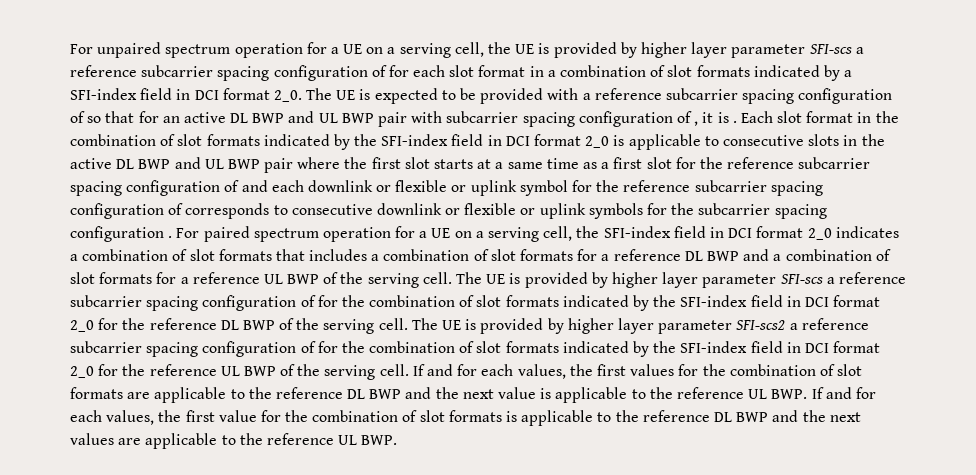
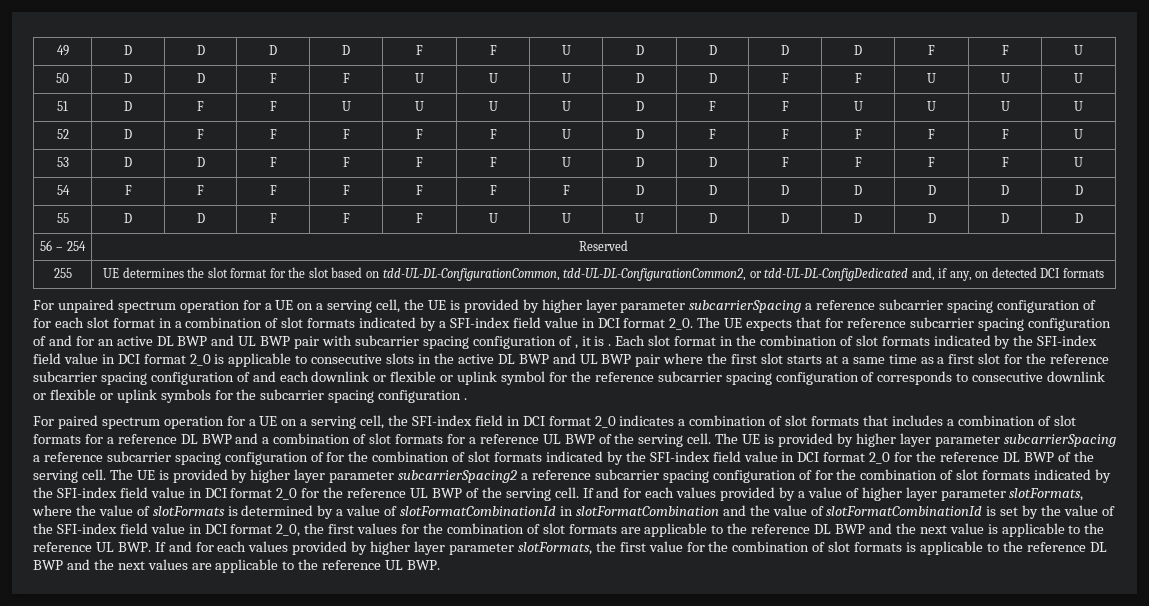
(70, 49) none -> [56,45,69,56] [124,45,132,55] [196,45,205,55] [269,45,277,55] [342,45,350,55] [416,45,423,55] [489,45,497,55] [561,45,571,55] [635,45,644,55] [708,45,717,55] [781,45,789,55] [854,45,862,55] [928,45,935,55] [1001,45,1009,55] [1074,45,1083,55] [56,73,69,83] [124,73,132,83] [196,73,205,83] [269,73,277,83] [342,73,350,83] [415,73,424,83] [488,73,498,83] [561,73,571,83] [635,73,644,83] [708,73,717,83] [781,73,789,83] [854,73,862,83] [927,73,936,83] [1000,73,1010,83] [1074,73,1083,83] [57,101,68,111] [124,101,132,111] [197,101,204,111] [269,101,277,111] [341,101,351,111] [415,101,424,111] [488,101,498,111] [561,101,571,111] [635,101,644,111] [709,101,716,111] [781,101,789,111] [853,101,863,111] [927,101,936,111] [1000,101,1010,111] [1074,101,1083,111] [56,129,69,139] [124,129,132,139] [197,129,204,139] [269,129,277,139] [342,129,350,139] [416,129,423,139] [489,129,497,139] [561,129,571,139] [635,129,644,139] [709,129,716,139] [781,129,789,139] [854,129,862,139] [928,129,935,139] [1001,129,1009,139] [1074,129,1083,139] [56,157,69,167] [124,157,132,167] [196,157,205,167] [269,157,277,167] [342,157,350,167] [416,157,423,167] [489,157,497,167] [561,157,571,167] [635,157,644,167] [708,157,717,167] [781,157,789,167] [854,157,862,167] [928,157,935,167] [1001,157,1009,167] [1074,157,1083,167] [56,185,70,195] [124,185,132,195] [197,185,204,195] [269,185,277,195] [342,185,350,195] [416,185,423,195] [489,185,497,195] [562,185,570,195] [635,185,644,195] [708,185,717,195] [781,185,789,195] [854,185,862,195] [927,185,936,195] [1001,185,1009,195] [1074,185,1083,195] [56,213,69,223] [124,213,132,223] [196,213,205,223] [269,213,277,223] [342,213,350,223] [416,213,423,223] [488,213,498,223] [561,213,571,223] [635,213,644,223] [708,213,717,223] [781,213,789,223] [854,213,862,223] [927,213,936,223] [1001,213,1009,223] [1074,213,1083,223] [40,240,86,251] [579,240,628,251] [53,268,72,278] [103,267,1104,281] 49 | D | D | D | D | F | F | U | D | D | D | D | F | F | U // 50 | D | D | F | F | U | U | U | D | D | F | F | U | U | U // 51 | D | F | F | U | U | U | U | D | F | F | U | U | U | U // 52 | D | F | F | F | F | F | U | D | F | F | F | F | F | U // 53 | D | D | F | F | F | F | U | D | D | F | F | F | F | U // 54 | F | F | F | F | F | F | F | D | D | D | D | D | D | D // 55 | D | D | F | F | F | U | U | U | D | D | D | D | D | D // 56 – 254 | Reserved // 255 | UE determines the slot format for the slot based on tdd-UL-DL-ConfigurationCommon, tdd-UL-DL-ConfigurationCommon2, or tdd-UL-DL-ConfigDedicated and, if any, on detected DCI formats //
[809,44,852,54] SFI-scs -> [689,300,802,313] subcarrierSpacing
(173, 94) none -> [543,317,578,328] value
[359,88,893,104] [70,111,135,123] is expected to be provided with a reference subcarrier spacing configuration of so that -> [746,317,1111,331] [33,335,72,346] expects that for reference subcarrier spacing configuration of and
(484, 140) none -> [63,353,98,364] value
(173, 237) none -> (468, 399) //
[780,274,823,284] SFI-scs -> [1003,434,1116,447] subcarrierSpacing
(783, 301) none -> [743,451,778,462] value
[736,320,786,330] SFI-scs2 -> [398,470,518,483] subcarrierSpacing2
(783, 347) none -> [150,487,185,498] value
[517,364,566,379] values, -> [676,487,1084,501] [32,505,1115,519] [33,523,301,537] values provided by a value of higher layer parameter slotFormats, where the value of slotFormats is determined by a value of slotFormatCombinationId in slotFormatCombination and the value of slotFormatCombinationId is set by the value of the SFI-index field value in DCI format 2_0,
[106,410,155,425] values, -> [248,541,592,555] values provided by higher layer parameter slotFormats,

